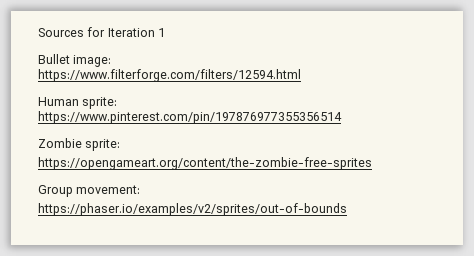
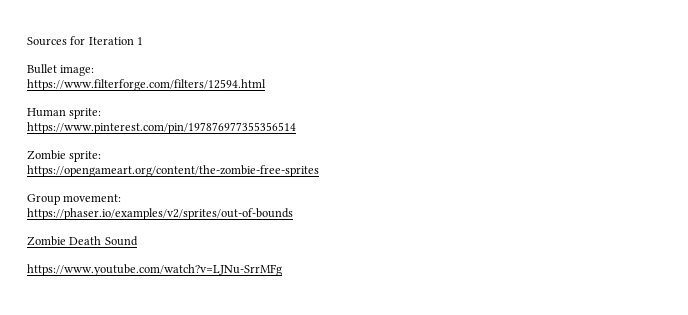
(347, 209) none -> [27,236,138,246] [27,264,282,276] // Zombie Death Sound // https://www.youtube.com/watch?v=LJNu-SrrMFg

